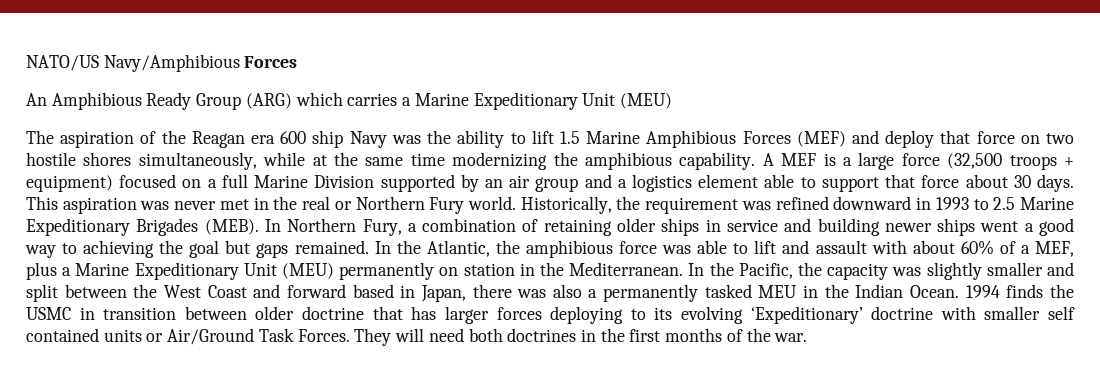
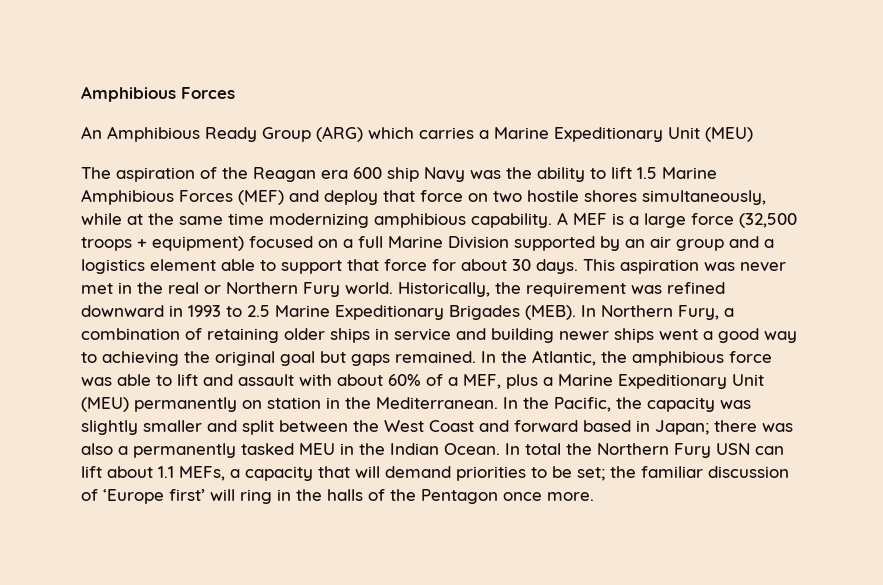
[26,54,240,72] NATO/US Navy/Amphibious -> [81,86,176,102] Amphibious
[553,152,578,166] the -> (369, 220) none
(960, 181) none -> [432,259,456,271] for
(184, 247) none -> [215,351,275,366] original
[420,285,466,302] Japan, -> [655,420,709,435] Japan;
[965,284,1075,298] [26,306,1075,324] [26,328,808,346] 1994 finds the USMC in transition between older doctrine that has larger forces deploying to its evolving ‘Expeditionary’ doctrine with smaller self contained units or Air/Ground Task Forces. They will need both doctrines in the first months of the war. -> [505,443,784,458] [81,466,789,481] [81,489,594,504] In total the Northern Fury USN can lift about 1.1 MEFs, a capacity that will demand priorities to be set; the familiar discussion of ‘Europe first’ will ring in the halls of the Pentagon once more.

